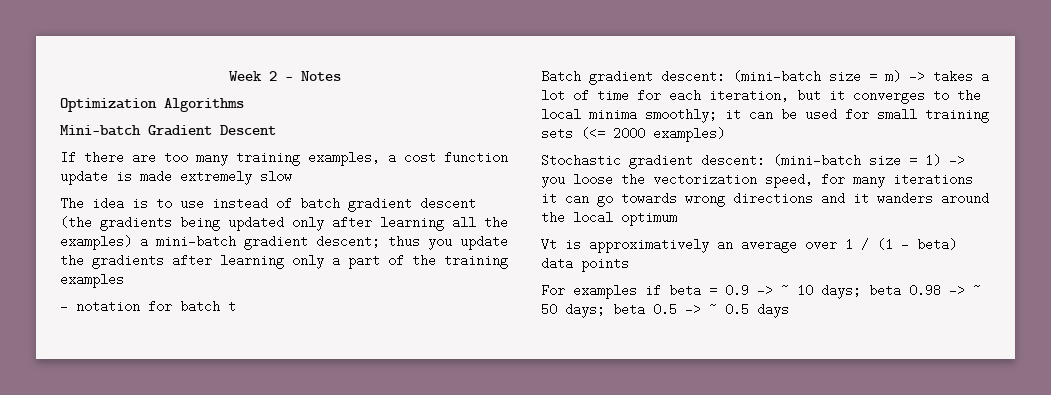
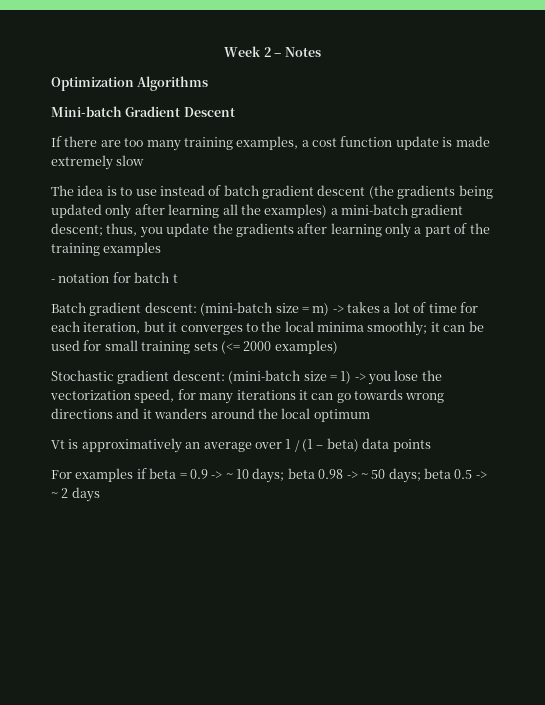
[388,236,420,246] thus -> [106,223,138,236] thus,
[573,173,613,186] loose -> [394,370,419,381] lose
[725,303,749,316] 0.5 -> [61,488,69,498] 2

